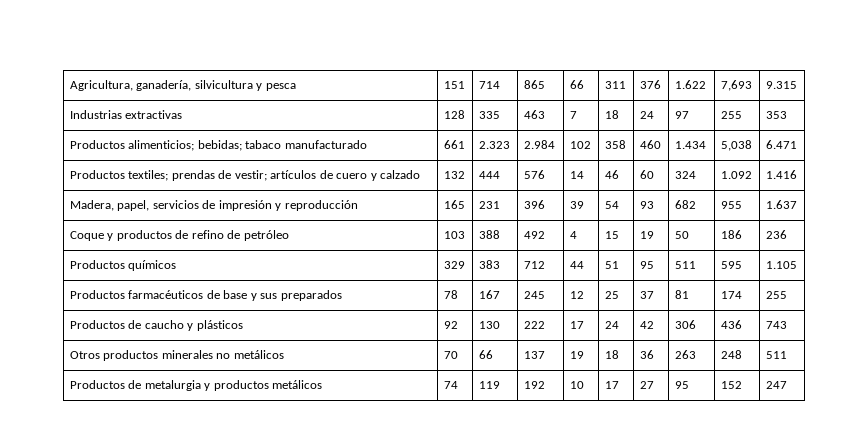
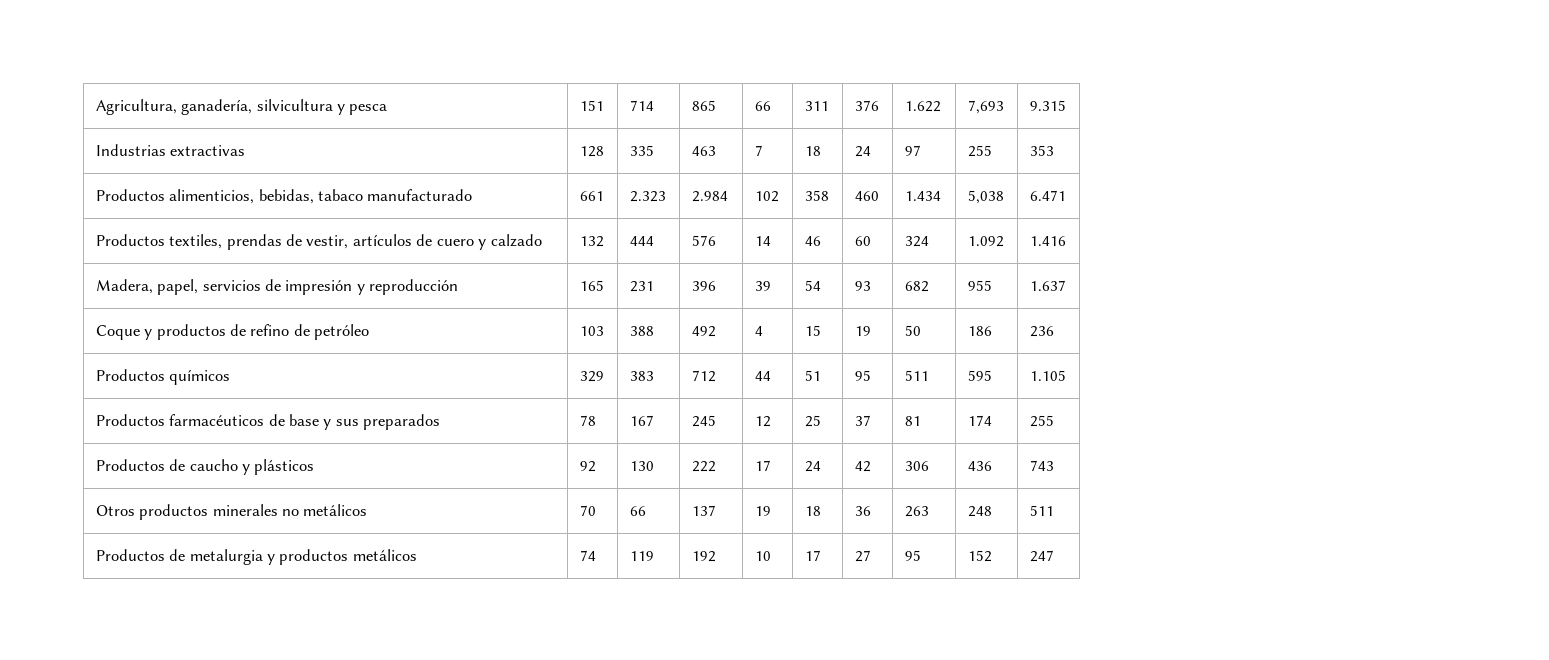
[128,140,242,151] alimenticios; bebidas; -> [169,189,314,204] alimenticios, bebidas,
[128,170,169,181] textiles; -> [169,234,223,249] textiles,
[234,170,267,181] vestir; -> [306,235,349,249] vestir,

